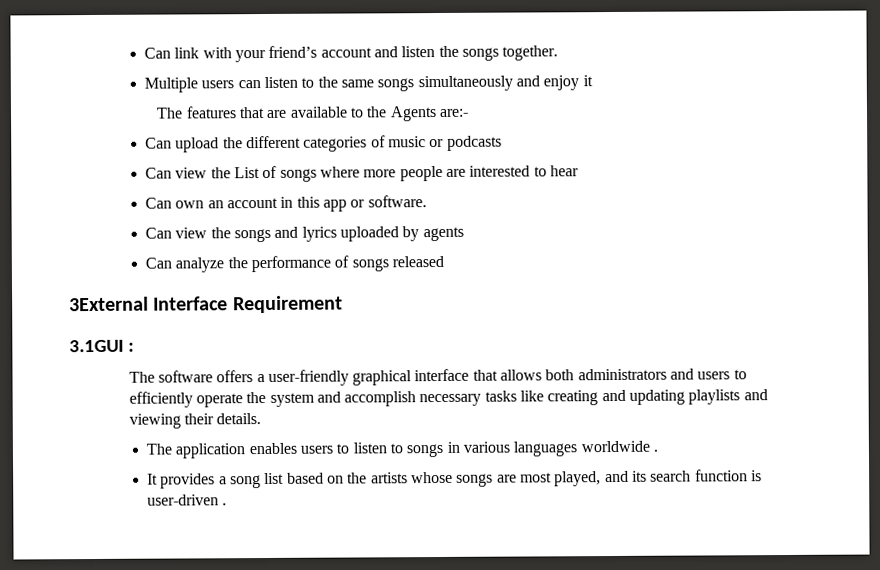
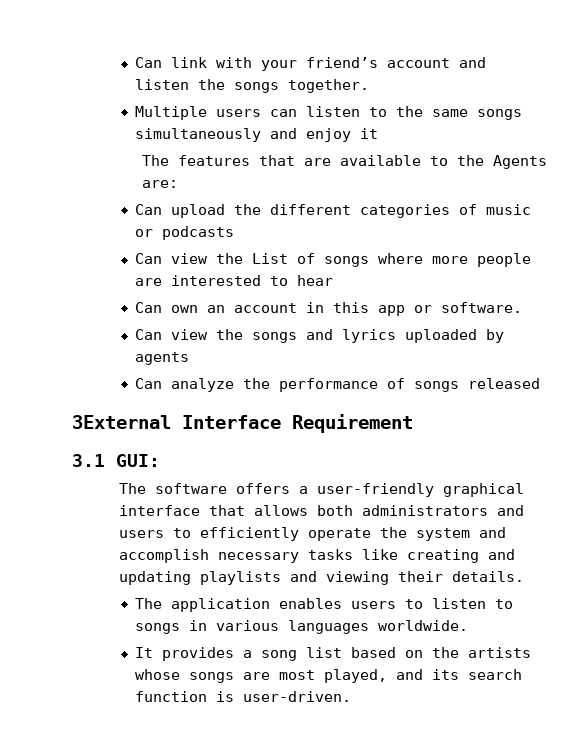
[438,108,469,118] are:- -> [141,180,178,188] are:
[69,339,134,353] 3.1GUI : -> [72,454,160,467] 3.1 GUI:
[580,440,659,453] worldwide . -> [378,620,469,631] worldwide.
[147,494,228,506] user-driven . -> [243,691,352,702] user-driven.

